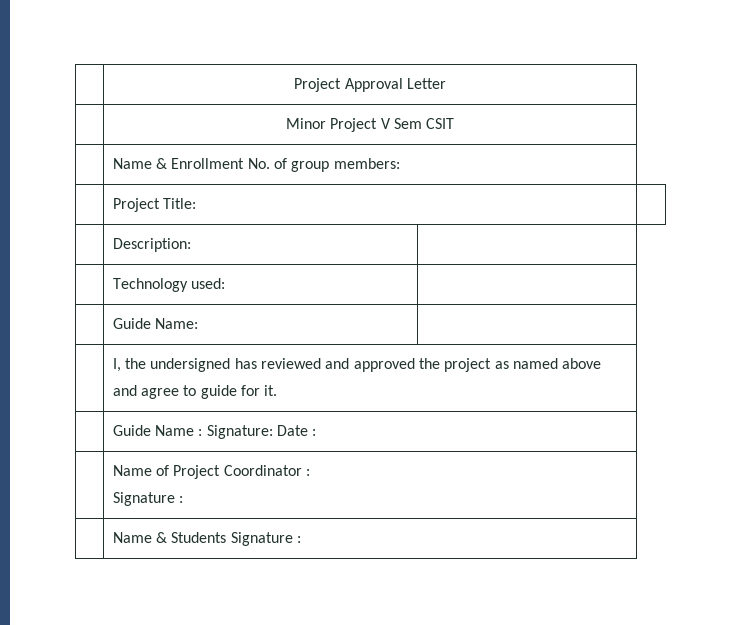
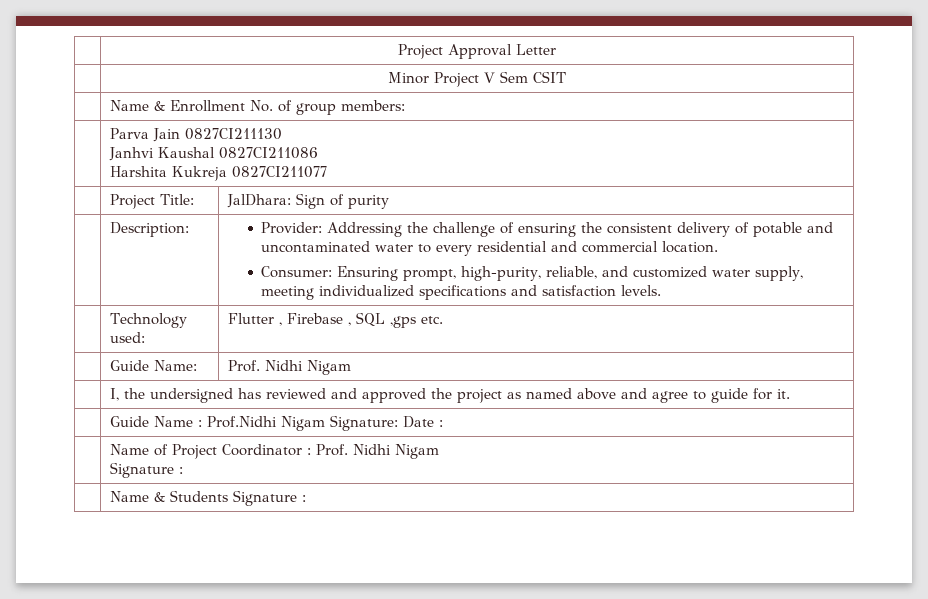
[112,198,197,212] [112,238,191,252] [112,278,226,292] Project Title: | // | Description: | // | Technology used: | -> [109,128,282,142] [108,147,318,161] [109,166,327,181] [109,194,194,209] [226,193,389,209] [109,222,189,237] [261,222,834,237] [261,241,719,256] [261,266,804,281] [261,285,662,300] [109,313,187,328] [109,332,145,343] [227,312,443,328] Parva Jain 0827CI211130 // Janhvi Kaushal 0827CI211086 // Harshita Kukreja 0827CI211077 // | Project Title: | JalDhara: Sign of purity // | Description: | Provider: Addressing the challenge of ensuring the consistent delivery of potable and uncontaminated water to every residential and commercial location. // Consumer: Ensuring prompt, high-purity, reliable, and customized water supply, meeting individualized specifications and satisfaction levels. // | Technology used: | Flutter , Firebase , SQL ,gps etc.
(199, 323) none -> [227,360,351,375] Prof. Nidhi Nigam
(203, 432) none -> [206,416,325,431] Prof.Nidhi Nigam
(311, 472) none -> [315,444,439,459] Prof. Nidhi Nigam

